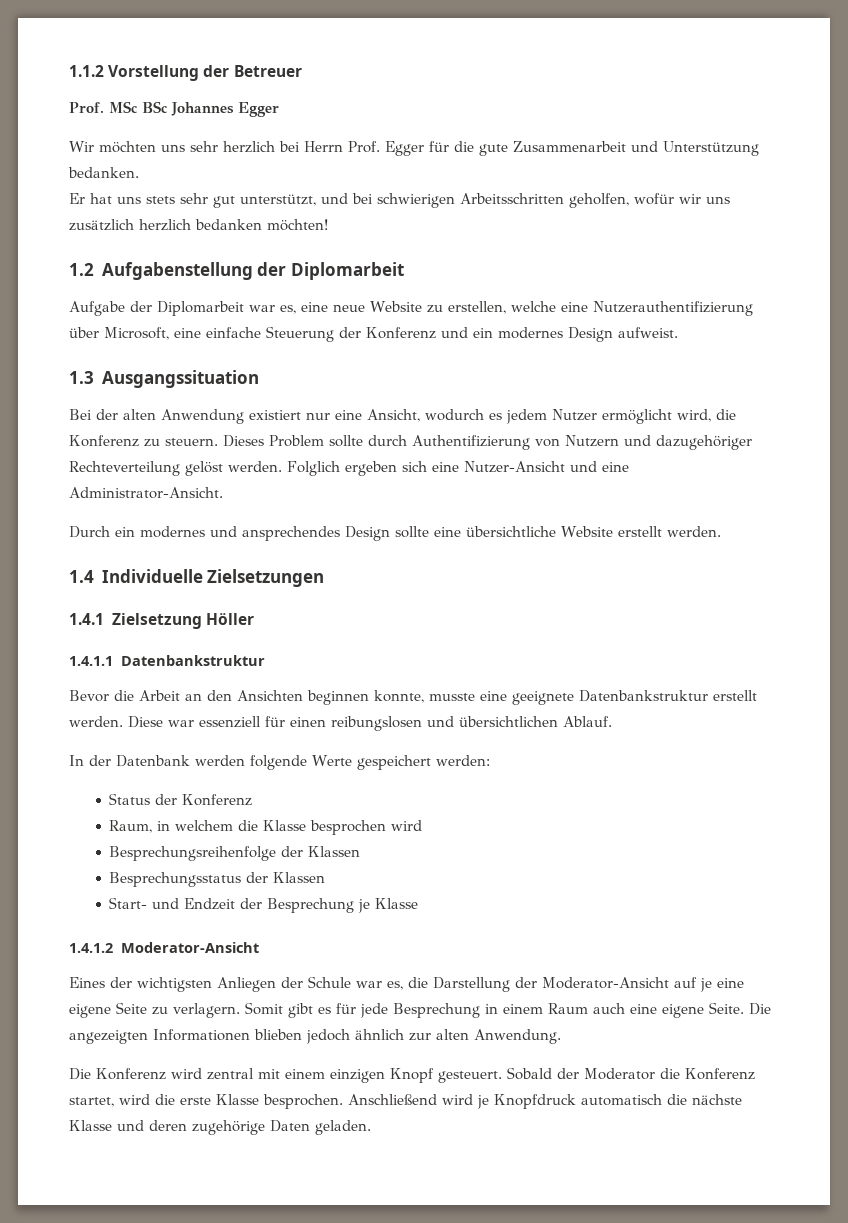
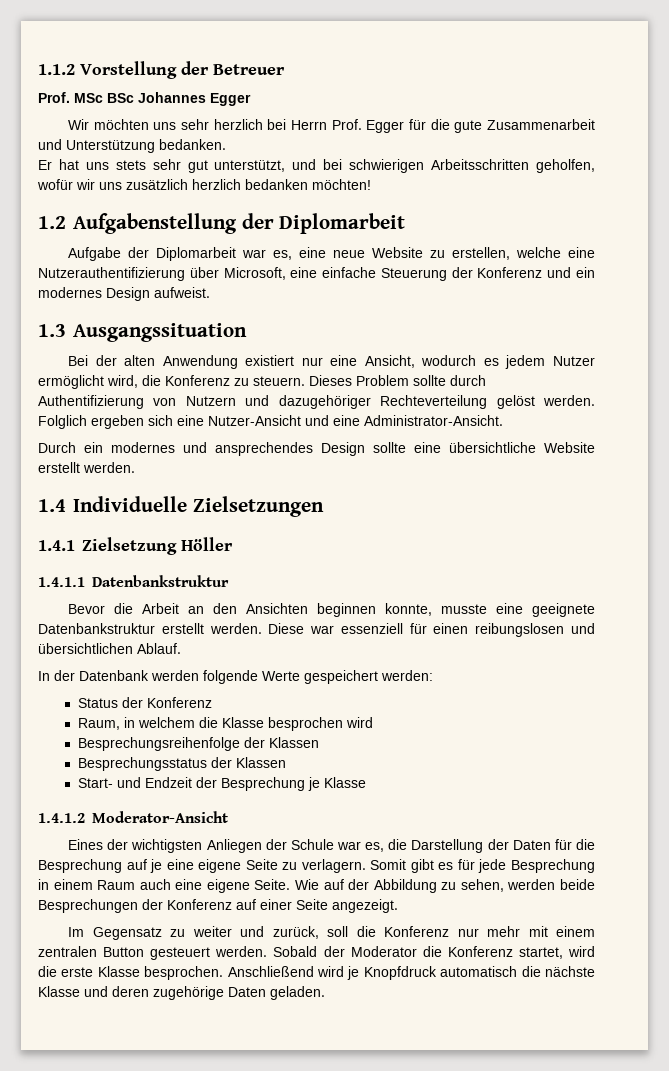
[542,977,669,989] Moderator-Ansicht -> [512,839,595,850] [38,859,122,873] Daten für die Besprechung
[749,1003,771,1015] [69,1029,561,1044] [69,1068,502,1083] Die angezeigten Informationen blieben jedoch ähnlich zur alten Anwendung. // Die Konferenz wird zentral mit einem einzigen Knopf gesteuert. -> [295,879,595,893] [38,899,398,913] [68,926,595,940] [38,946,268,960] Wie auf der Abbildung zu sehen, werden beide Besprechungen der Konferenz auf einer Seite angezeigt. // Im Gegensatz zu weiter und zurück, soll die Konferenz nur mehr mit einem zentralen Button gesteuert werden.

